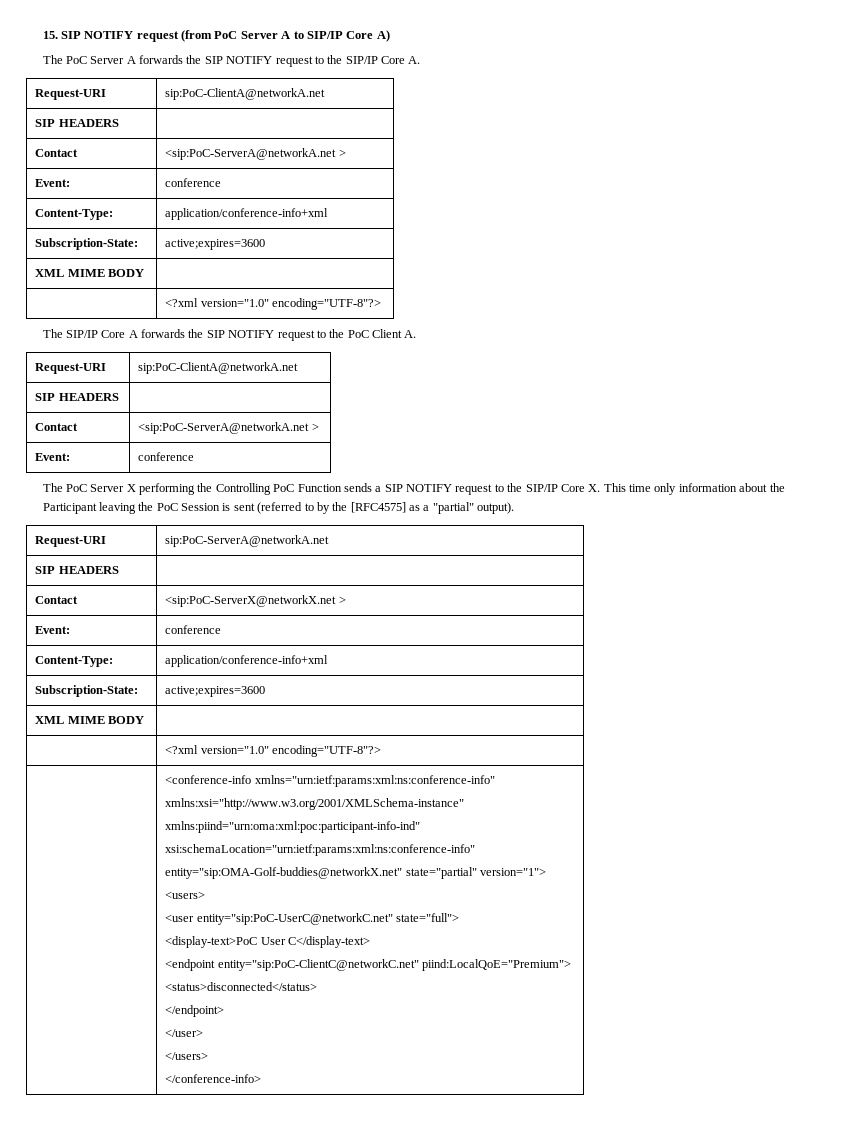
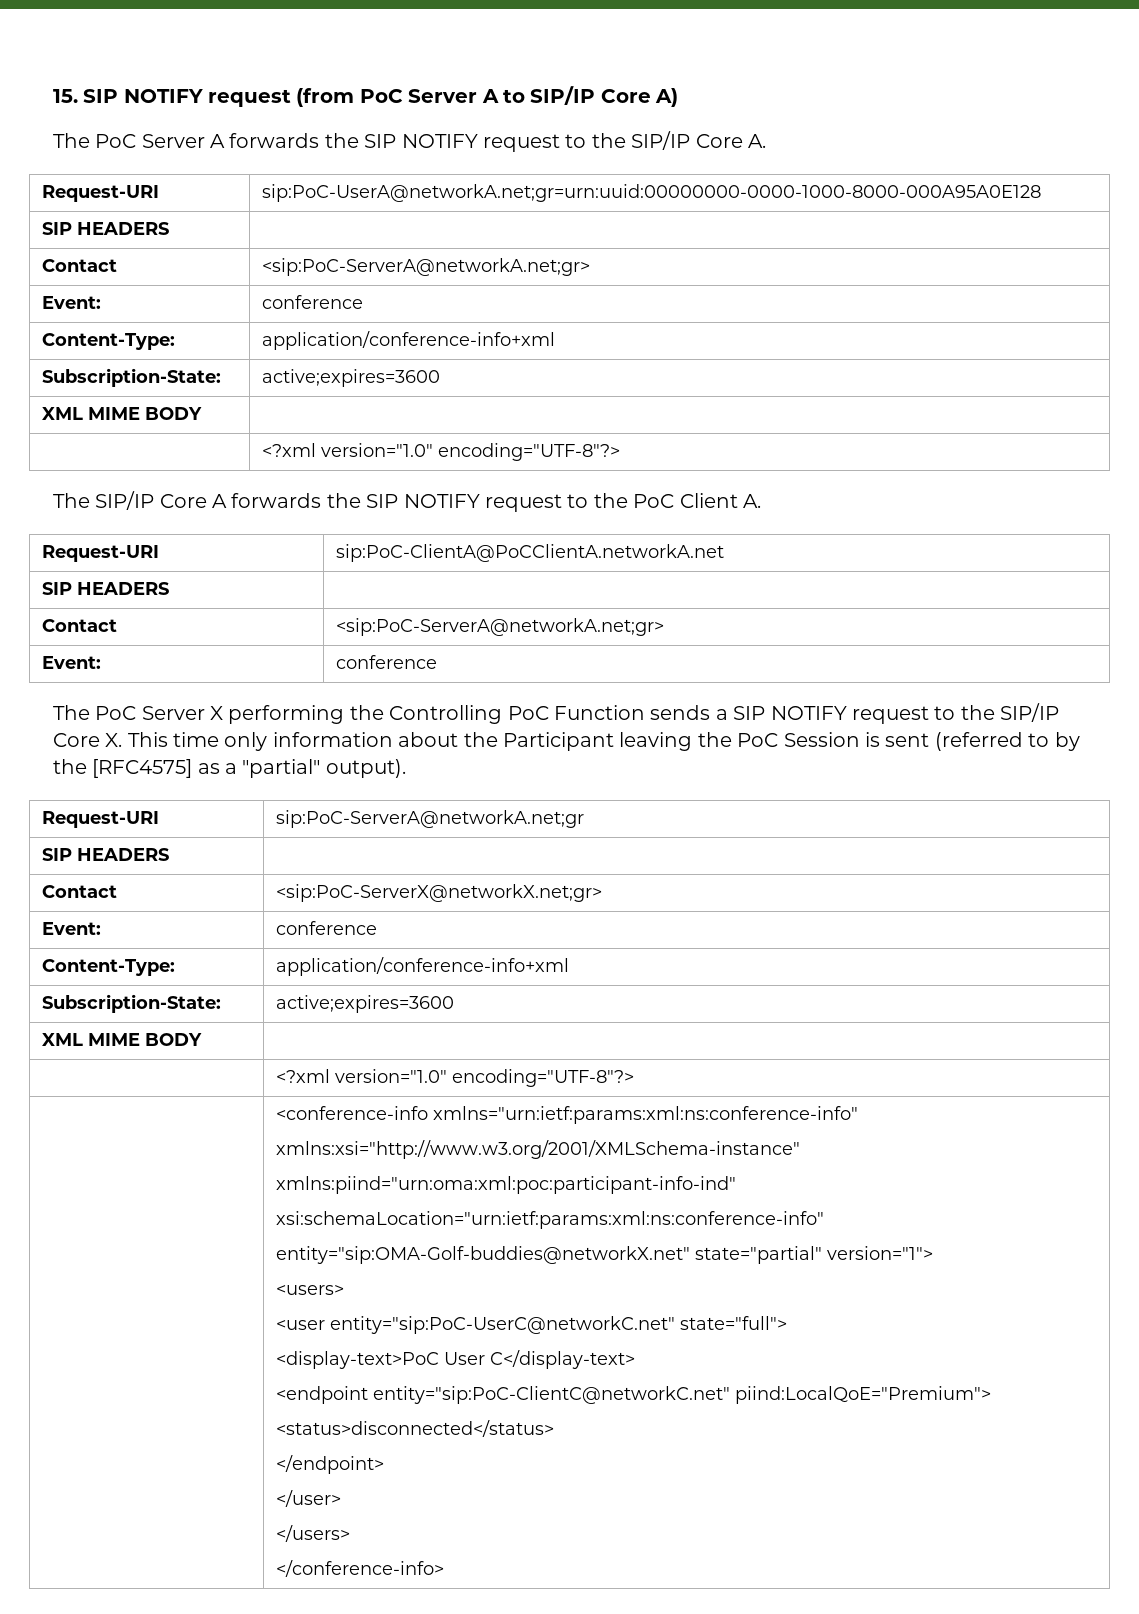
[165,88,326,100] [35,119,119,127] [35,149,79,157] [165,148,346,160] sip:PoC-ClientA@networkA.net // SIP HEADERS | // Contact | <sip:PoC-ServerA@networkA.net > -> [262,184,1042,202] [42,222,170,235] [42,259,118,272] [262,258,591,276] sip:PoC-UserA@networkA.net;gr=urn:uuid:00000000-0000-1000-8000-000A95A0E128 // SIP HEADERS | // Contact | <sip:PoC-ServerA@networkA.net;gr>
[138,362,299,374] [35,393,119,401] [35,423,79,431] [138,422,319,434] sip:PoC-ClientA@networkA.net // SIP HEADERS | // Contact | <sip:PoC-ServerA@networkA.net > -> [336,544,725,562] [42,582,170,595] [42,619,118,632] [336,618,665,636] sip:PoC-ClientA@PoCClientA.networkA.net // SIP HEADERS | // Contact | <sip:PoC-ServerA@networkA.net;gr>
[165,535,330,547] [35,566,119,574] [35,596,79,604] [165,595,346,607] sip:PoC-ServerA@networkA.net // SIP HEADERS | // Contact | <sip:PoC-ServerX@networkX.net > -> [276,810,585,828] [42,848,170,861] [42,885,118,898] [276,884,603,902] sip:PoC-ServerA@networkA.net;gr // SIP HEADERS | // Contact | <sip:PoC-ServerX@networkX.net;gr>

